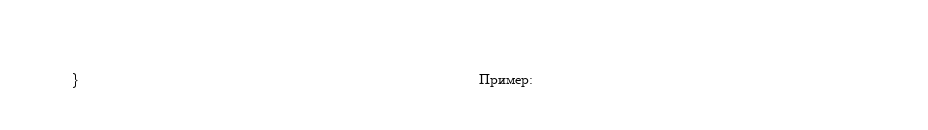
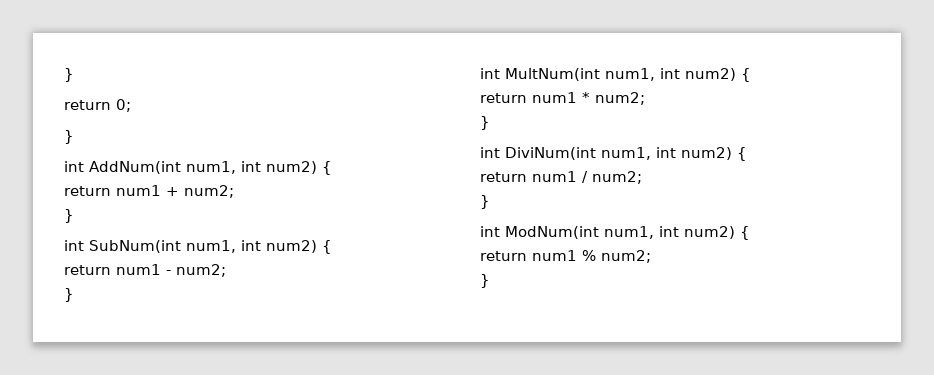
[72,73,79,88] [479,74,533,87] } // Пример: -> [64,68,74,82] [64,99,131,112] [64,130,74,144] [64,161,332,175] [64,185,234,198] [64,209,74,223] [64,240,332,254] [64,264,226,277] [64,288,74,302] [480,68,751,82] [480,92,645,105] [480,116,490,130] [480,147,747,161] [480,171,642,184] [480,195,490,209] [480,226,750,240] [480,250,651,263] [480,274,490,288] } // return 0; // } // int AddNum(int num1, int num2) { // return num1 + num2; // } // int SubNum(int num1, int num2) { // return num1 - num2; // } // int MultNum(int num1, int num2) { // return num1 * num2; // } // int DiviNum(int num1, int num2) { // return num1 / num2; // } // int ModNum(int num1, int num2) { // return num1 % num2; // }

